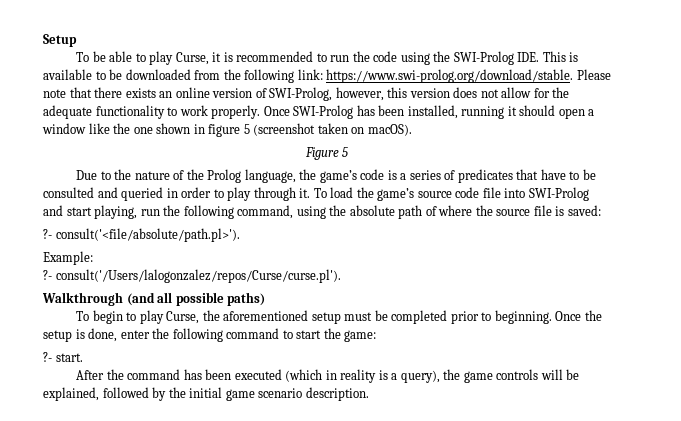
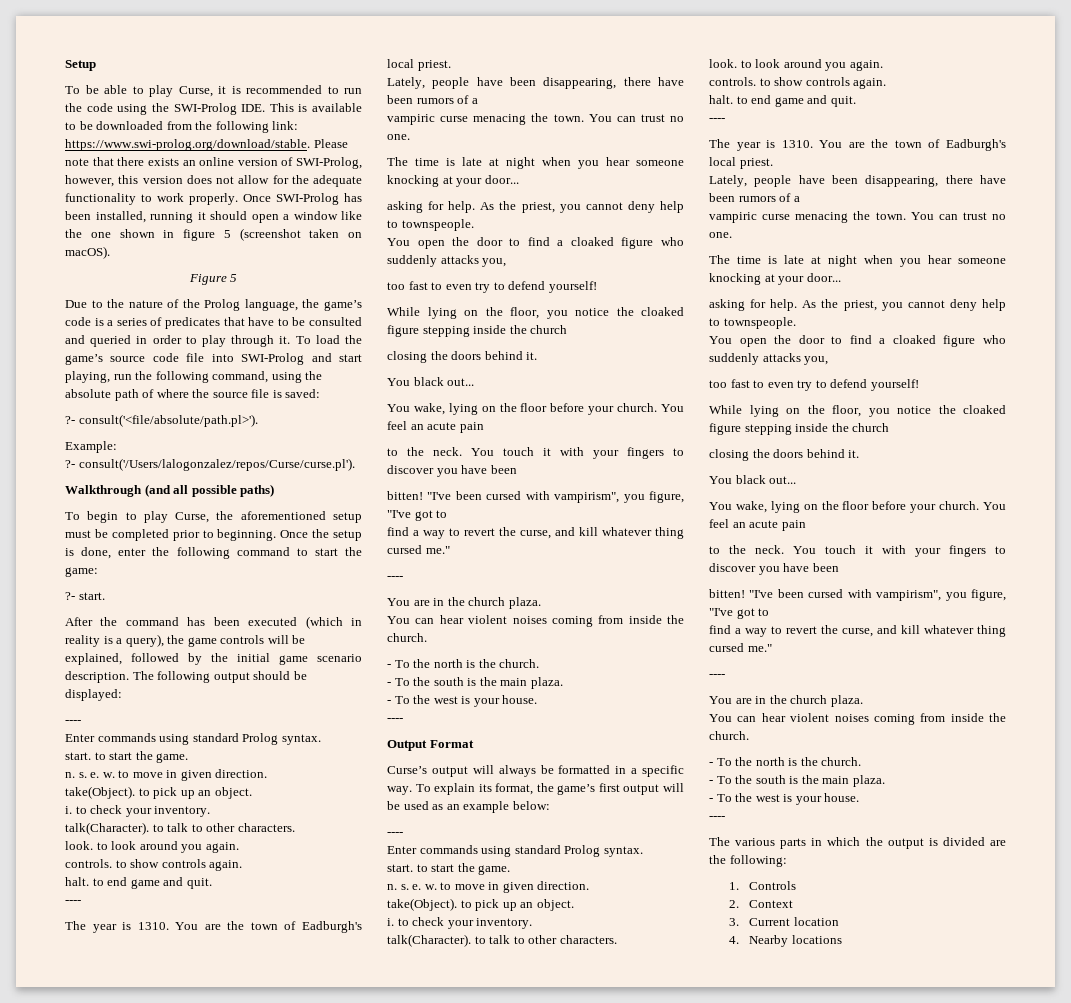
(369, 394) none -> [132,671,307,683] [65,689,122,701] [65,720,81,724] [65,733,321,745] [65,751,189,763] [65,769,268,781] [65,786,252,799] [65,805,211,817] [65,822,295,835] [65,841,239,853] [65,859,243,871] [65,877,212,889] [65,900,81,904] [65,921,362,933] [387,59,451,71] [387,77,684,89] [387,95,478,104] [387,113,684,125] [387,134,410,140] [387,157,684,169] [387,175,519,187] [387,201,684,213] [387,219,474,231] [387,237,684,249] [387,255,507,267] [387,281,597,293] [387,307,684,319] [387,325,568,337] [387,351,538,363] [387,377,475,386] [387,403,684,415] [387,421,484,433] [387,447,684,459] [387,465,517,477] [387,491,684,503] [387,510,448,521] [387,527,684,539] [387,545,450,554] [387,576,403,580] [387,597,541,609] [387,615,684,627] [387,633,427,642] [387,659,540,668] [387,677,563,689] [387,695,538,707] [387,718,403,722] [387,740,474,751] [387,765,684,777] [387,783,684,795] [387,801,550,813] [387,832,403,836] [387,845,643,857] [387,863,511,875] [387,881,590,893] [387,898,574,911] [387,917,533,929] [387,934,617,947] [709,59,883,71] [709,77,887,89] [709,95,856,107] [709,118,725,122] [709,139,1006,151] [709,157,773,169] [709,175,1006,187] [709,193,800,202] [709,211,1006,223] [709,232,732,238] [709,255,1006,267] [709,273,841,285] [709,299,1006,311] [709,317,796,329] [709,335,1006,347] [709,353,829,365] [709,379,919,391] [709,405,1006,417] [709,423,890,435] [709,449,860,461] [709,475,797,484] [709,501,1006,513] [709,519,806,531] [709,545,1006,557] [709,563,839,575] [709,589,1006,601] [709,608,770,619] [709,625,1006,637] [709,643,772,652] [709,674,725,678] [709,695,863,707] [709,713,1006,725] [709,731,749,740] [709,757,862,766] [709,775,885,787] [709,793,860,805] [709,816,725,820] [709,837,1006,849] [709,855,787,867] [729,881,797,890] [729,900,794,908] [729,917,839,926] [729,935,842,947] The following output should be displayed: // ---- // Enter commands using standard Prolog syntax. // start. to start the game. // n. s. e. w. to move in given direction. // take(Object). to pick up an object. // i. to check your inventory. // talk(Character). to talk to other characters. // look. to look around you again. // controls. to show controls again. // halt. to end game and quit. // ---- // The year is 1310. You are the town of Eadburgh's local priest. // Lately, people have been disappearing, there have been rumors of a // vampiric curse menacing the town. You can trust no one. // The time is late at night when you hear someone knocking at your door... // asking for help. As the priest, you cannot deny help to townspeople. // You open the door to find a cloaked figure who suddenly attacks you, // too fast to even try to defend yourself! // While lying on the floor, you notice the cloaked figure stepping inside the church // closing the doors behind it. // You black out... // You wake, lying on the floor before your church. You feel an acute pain // to the neck. You touch it with your fingers to discover you have been // bitten! "I've been cursed with vampirism", you figure, "I've got to // find a way to revert the curse, and kill whatever thing cursed me." // ---- // You are in the church plaza. // You can hear violent noises coming from inside the church. // - To the north is the church. // - To the south is the main plaza. // - To the west is your house. // ---- // Output Format // Curse’s output will always be formatted in a specific way. To explain its format, the game’s first output will be used as an example below: // ---- // Enter commands using standard Prolog syntax. // start. to start the game. // n. s. e. w. to move in given direction. // take(Object). to pick up an object. // i. to check your inventory. // talk(Character). to talk to other characters. // look. to look around you again. // controls. to show controls again. // halt. to end game and quit. // ---- // The year is 1310. You are the town of Eadburgh's local priest. // Lately, people have been disappearing, there have been rumors of a // vampiric curse menacing the town. You can trust no one. // The time is late at night when you hear someone knocking at your door... // asking for help. As the priest, you cannot deny help to townspeople. // You open the door to find a cloaked figure who suddenly attacks you, // too fast to even try to defend yourself! // While lying on the floor, you notice the cloaked figure stepping inside the church // closing the doors behind it. // You black out... // You wake, lying on the floor before your church. You feel an acute pain // to the neck. You touch it with your fingers to discover you have been // bitten! "I've been cursed with vampirism", you figure, "I've got to // find a way to revert the curse, and kill whatever thing cursed me." // ---- // You are in the church plaza. // You can hear violent noises coming from inside the church. // - To the north is the church. // - To the south is the main plaza. // - To the west is your house. // ---- // The various parts in which the output is divided are the following: // 1. Controls // 2. Context // 3. Current location // 4. Nearby locations

